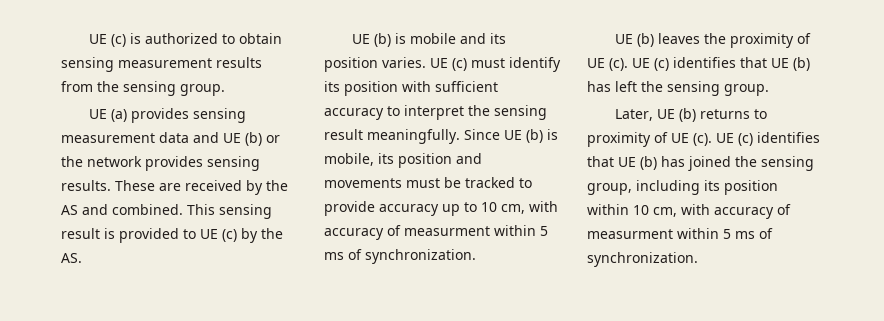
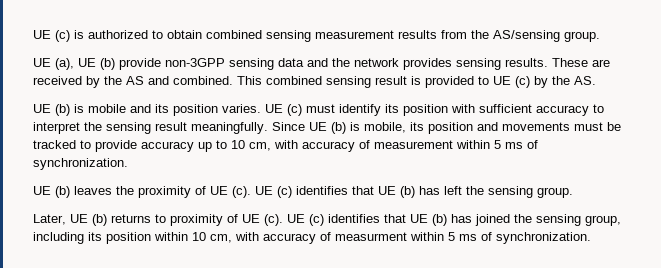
(282, 38) none -> [206,30,262,39] combined
[123,81,176,96] sensing -> [493,30,560,42] AS/sensing
[110,108,246,123] [61,132,280,146] (a) provides sensing measurement data and UE (b) or -> [55,58,328,70] (a), UE (b) provide non-3GPP sensing data and
(215, 209) none -> [266,76,322,85] combined
[404,226,490,236] measurment -> [374,140,453,149] measurement

